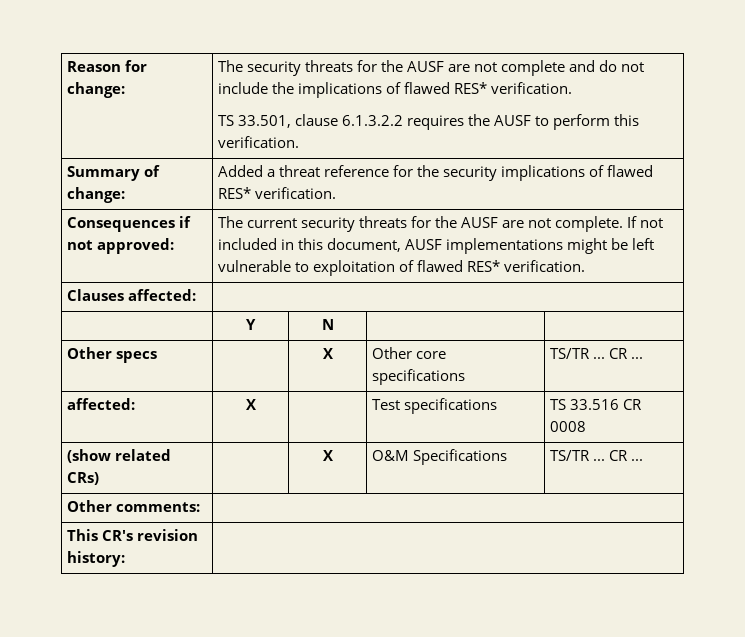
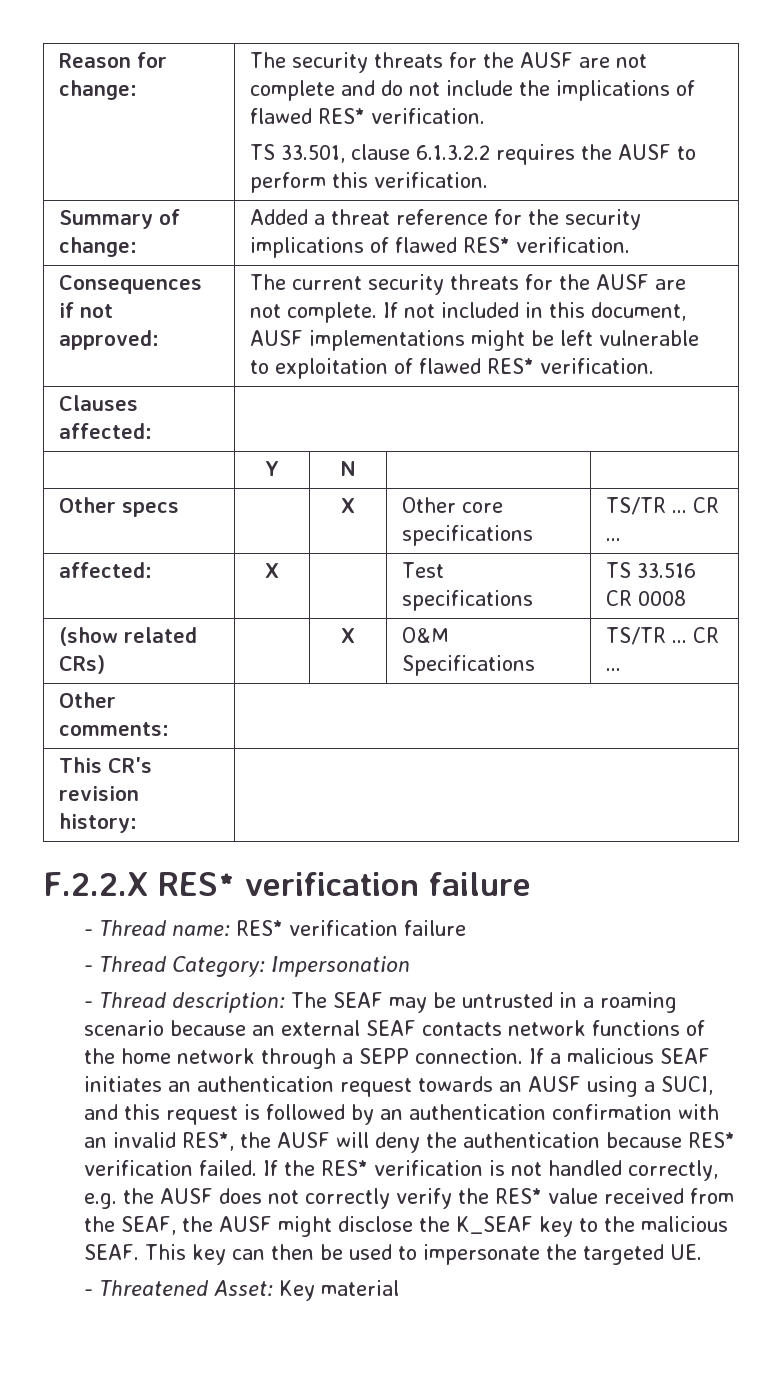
(126, 559) none -> [43,872,531,896] [84,920,467,937] [84,956,411,977] [84,992,678,1013] [84,1020,706,1036] [84,1048,711,1069] [84,1076,714,1097] [84,1104,720,1125] [84,1132,736,1153] [84,1160,719,1181] [84,1188,735,1209] [84,1216,729,1237] [84,1244,703,1265] [84,1280,400,1301] // F.2.2.X RES* verification failure // - Thread name: RES* verification failure // - Thread Category: Impersonation // - Thread description: The SEAF may be untrusted in a roaming scenario because an external SEAF contacts network functions of the home network through a SEPP connection. If a malicious SEAF initiates an authentication request towards an AUSF using a SUCI, and this request is followed by an authentication confirmation with an invalid RES*, the AUSF will deny the authentication because RES* verification failed. If the RES* verification is not handled correctly, e.g. the AUSF does not correctly verify the RES* value received from the SEAF, the AUSF might disclose the K_SEAF key to the malicious SEAF. This key can then be used to impersonate the targeted UE. // - Threatened Asset: Key material

